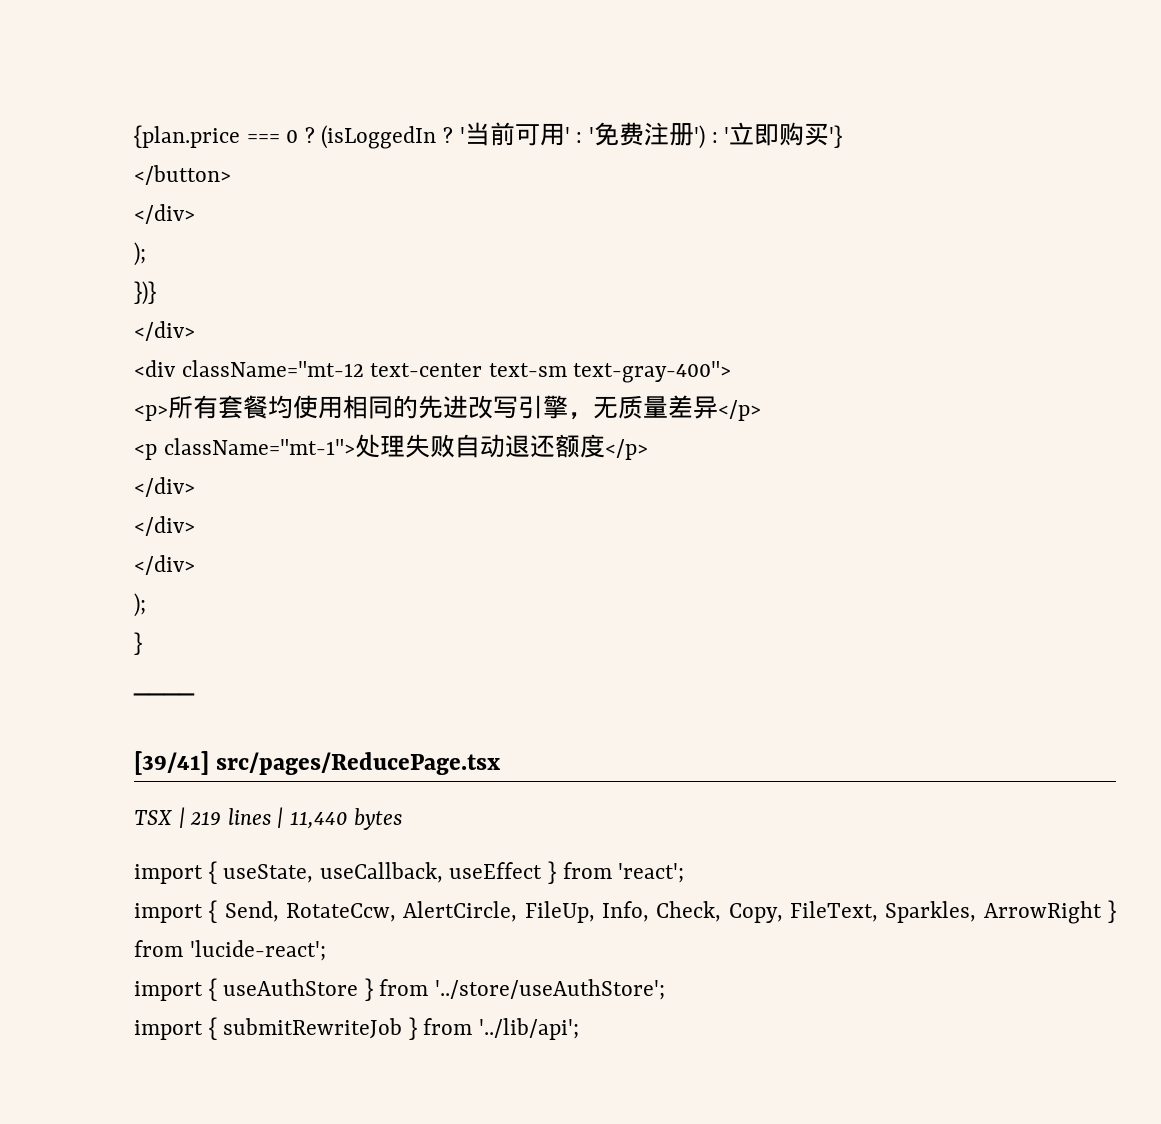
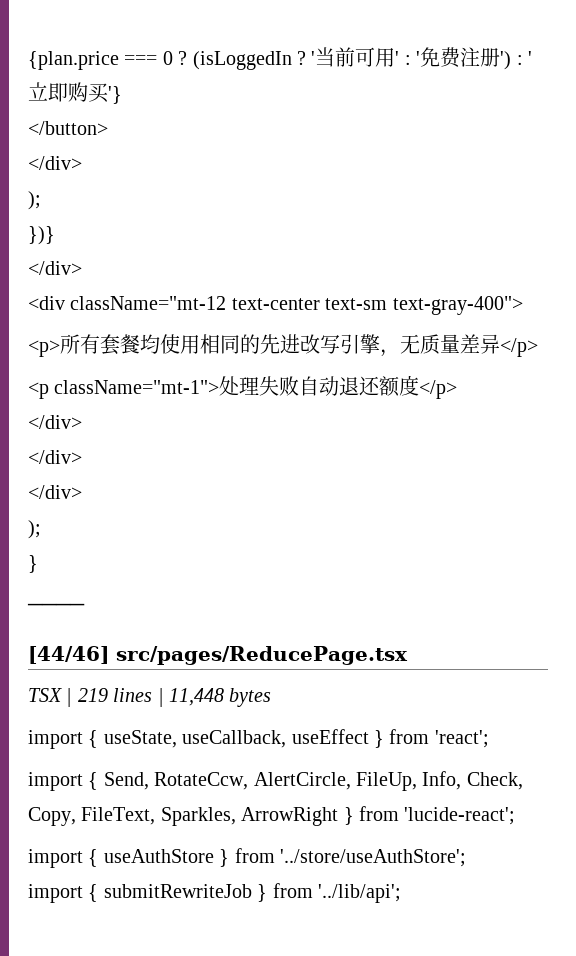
[134,751,209,775] [39/41] -> [28,646,109,664] [44/46]
[290,811,348,829] 11,440 -> [169,688,224,706] 11,448

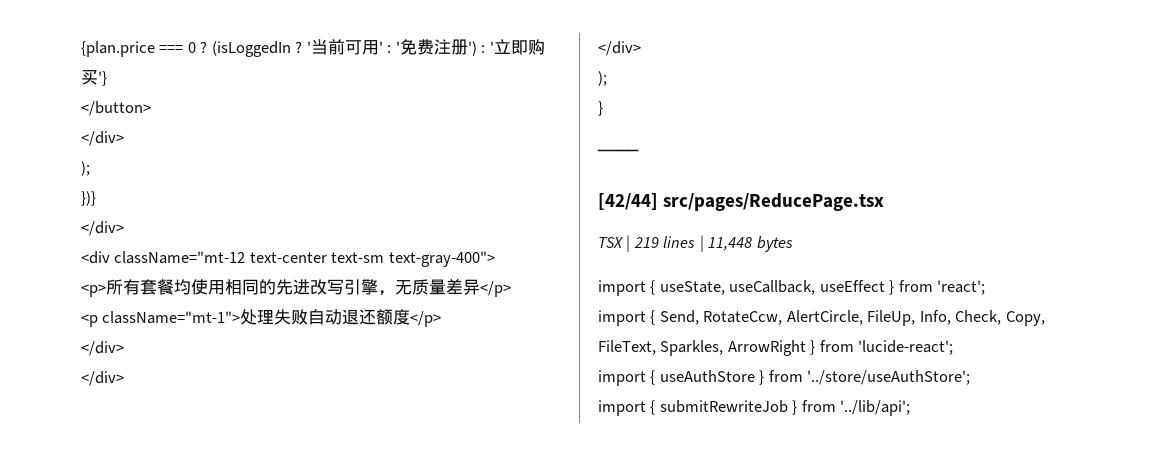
[28,646,109,664] [44/46] -> [598,193,658,210] [42/44]

